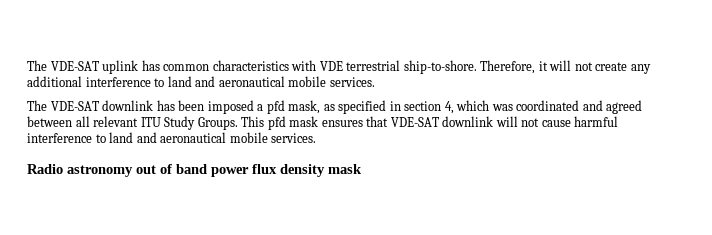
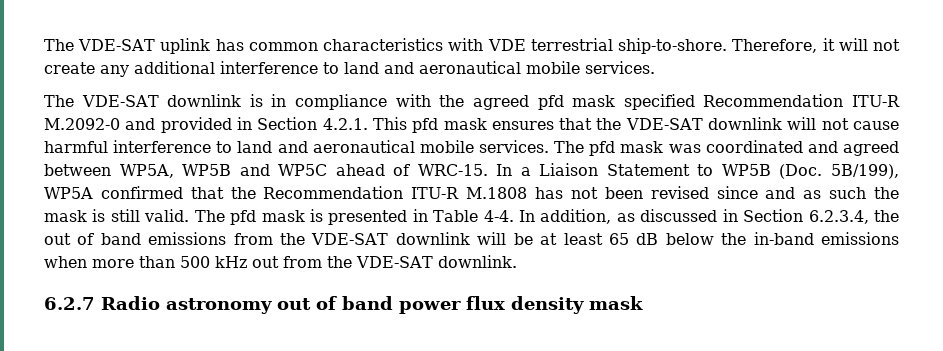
[156,100,643,114] [27,116,238,130] has been imposed a pfd mask, as specified in section 4, which was coordinated and agreed between all relevant ITU Study Groups. -> [249,94,901,110] [44,117,368,133] is in compliance with the agreed pfd mask specified Recommendation ITU-R M.2092-0 and provided in Section 4.2.1.
(389, 121) none -> [596,118,622,130] the
(317, 138) // -> [554,140,899,156] [44,163,899,179] [44,186,900,199] [44,209,899,225] [44,232,899,245] [44,255,517,268] [44,297,95,310] The pfd mask was coordinated and agreed between WP5A, WP5B and WP5C ahead of WRC-15. In a Liaison Statement to WP5B (Doc. 5B/199), WP5A confirmed that the Recommendation ITU-R M.1808 has not been revised since and as such the mask is still valid. The pfd mask is presented in Table 4-4. In addition, as discussed in Section 6.2.3.4, the out of band emissions from the VDE-SAT downlink will be at least 65 dB below the in-band emissions when more than 500 kHz out from the VDE-SAT downlink. // 6.2.7

